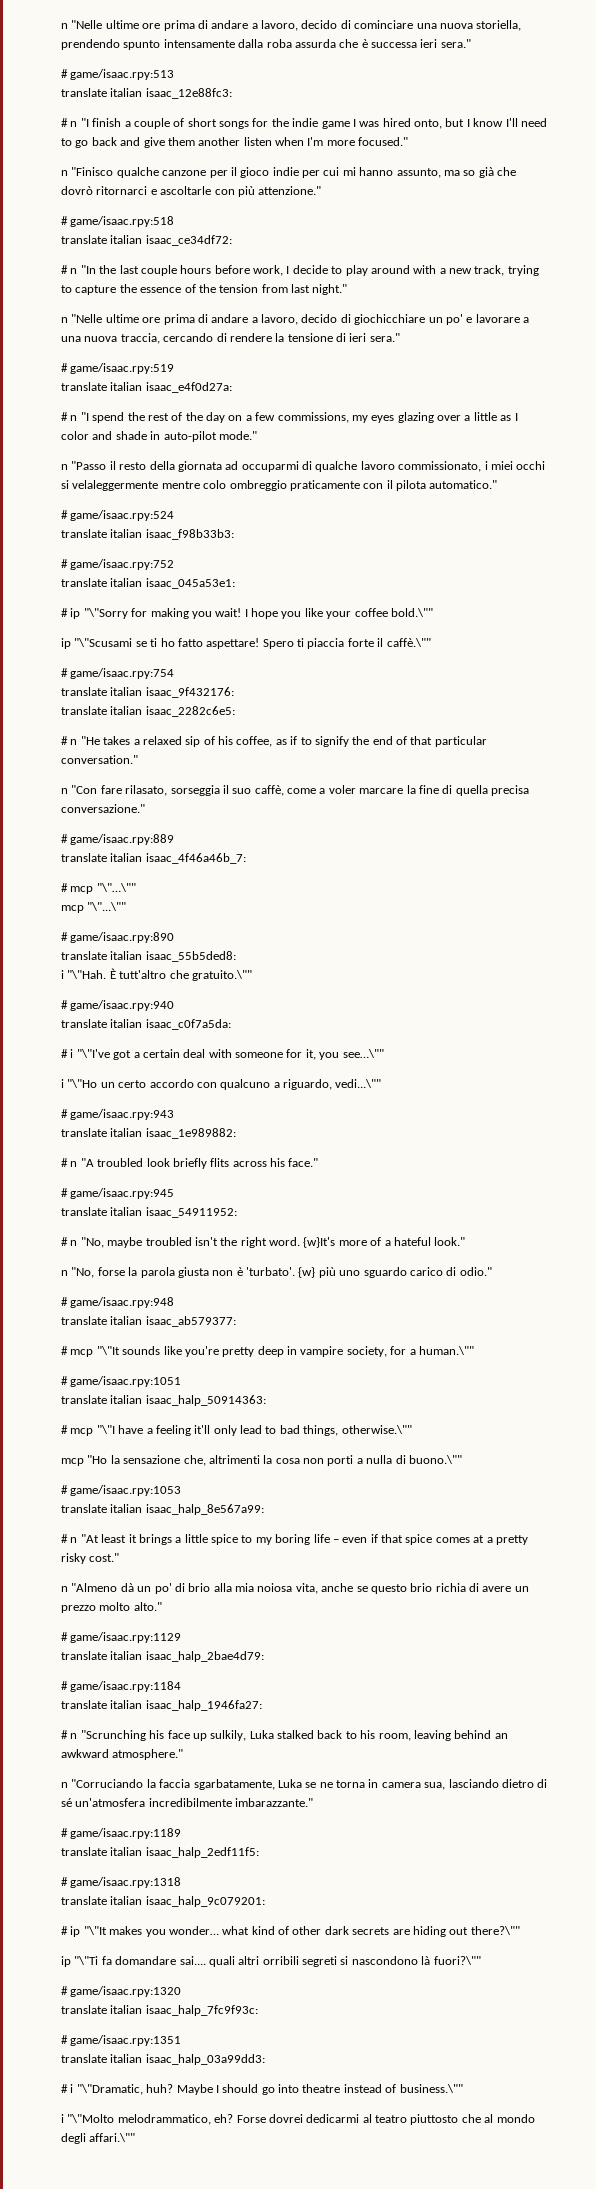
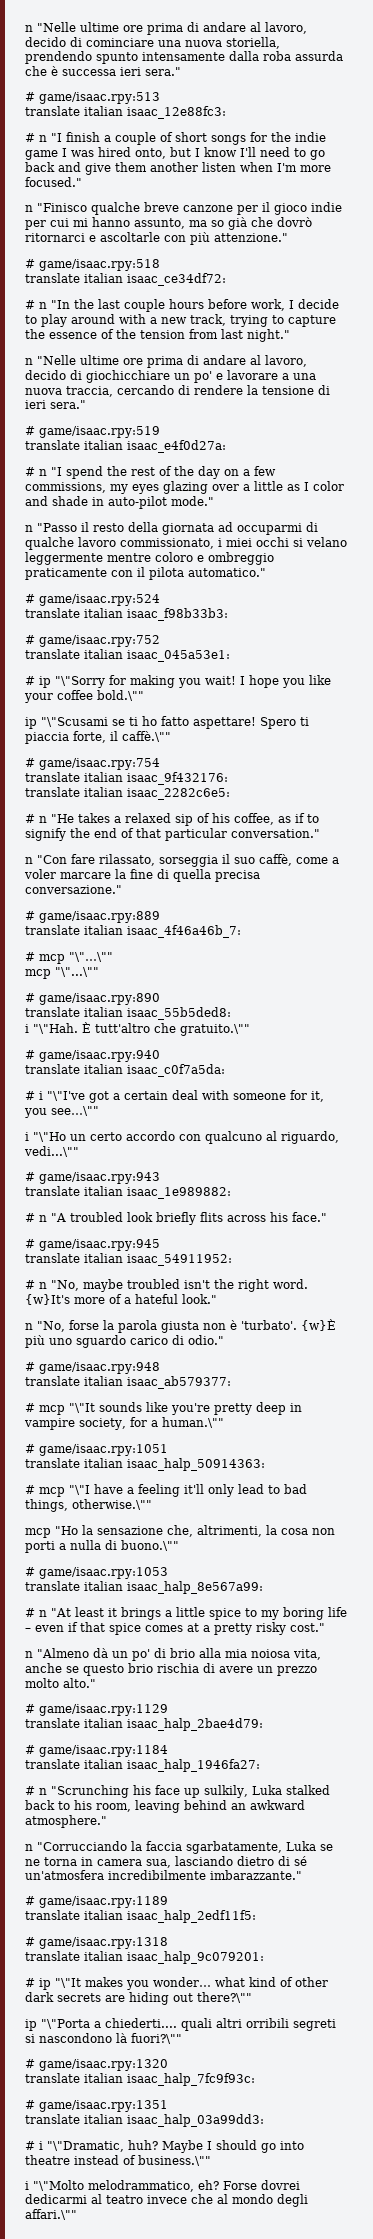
[61,20,258,31] n "Nelle ultime ore prima di andare a -> [25,22,261,35] n "Nelle ultime ore prima di andare al
(159, 172) none -> [144,202,179,212] breve
[251,317,258,323] a -> [250,355,261,365] al
[72,480,227,491] velaleggermente mentre colo -> [306,537,347,547] [25,552,204,565] velano leggermente mentre coloro e
[347,638,374,647] forte -> [73,731,106,743] forte,
[125,785,168,796] rilasato, -> [99,854,155,866] rilassato,
[273,1082,280,1088] a -> [266,1131,277,1141] al
[298,1267,316,1278] {w} -> [301,1319,336,1331] {w}È
[208,1455,260,1464] altrimenti -> [197,1525,262,1537] altrimenti,
[435,1583,466,1592] richia -> [157,1663,199,1673] rischia
[71,1779,144,1788] "Corruciando -> [37,1841,127,1851] "Corrucciando
[74,1956,206,1965] "\"Ti fa domandare sai.... -> [41,2018,177,2029] "\"Porta a chiederti....
[410,2114,459,2125] piuttosto -> [147,2195,187,2204] invece

